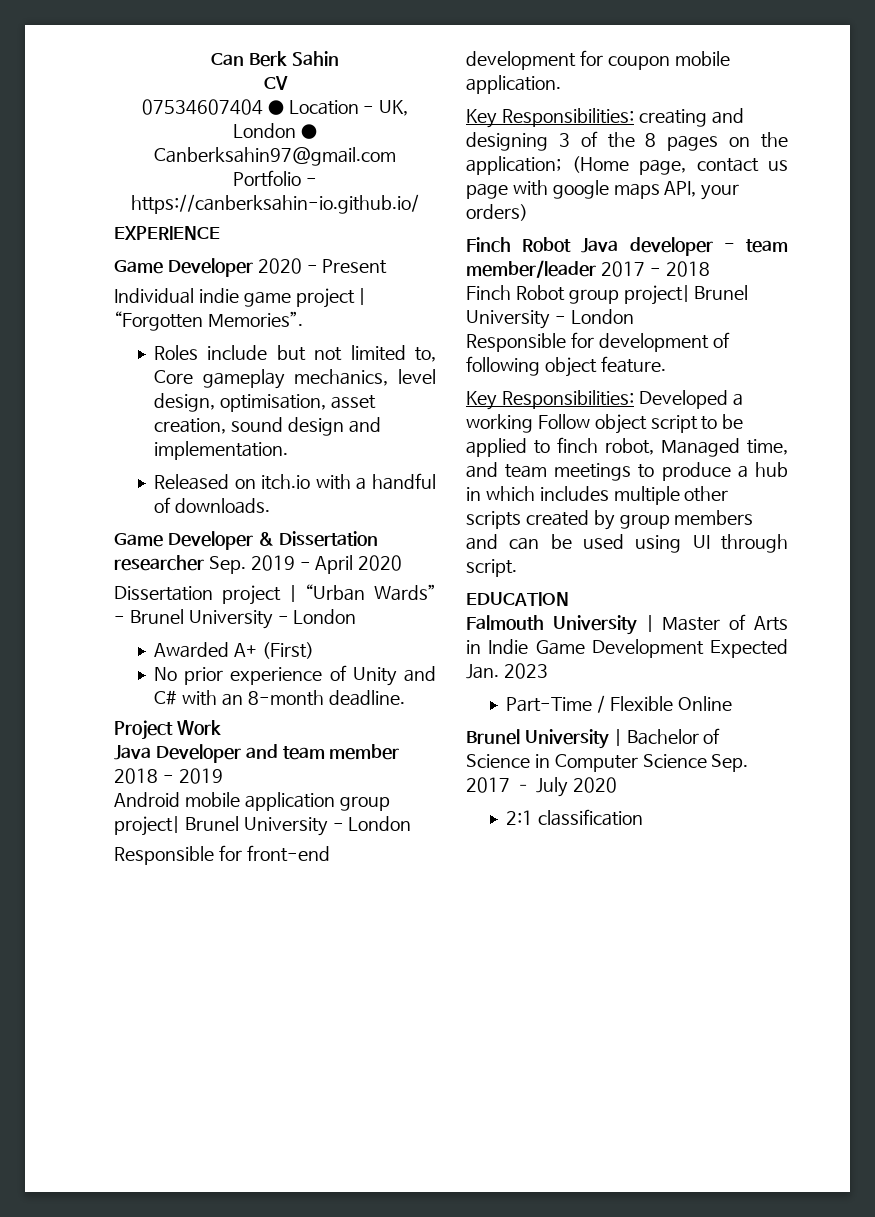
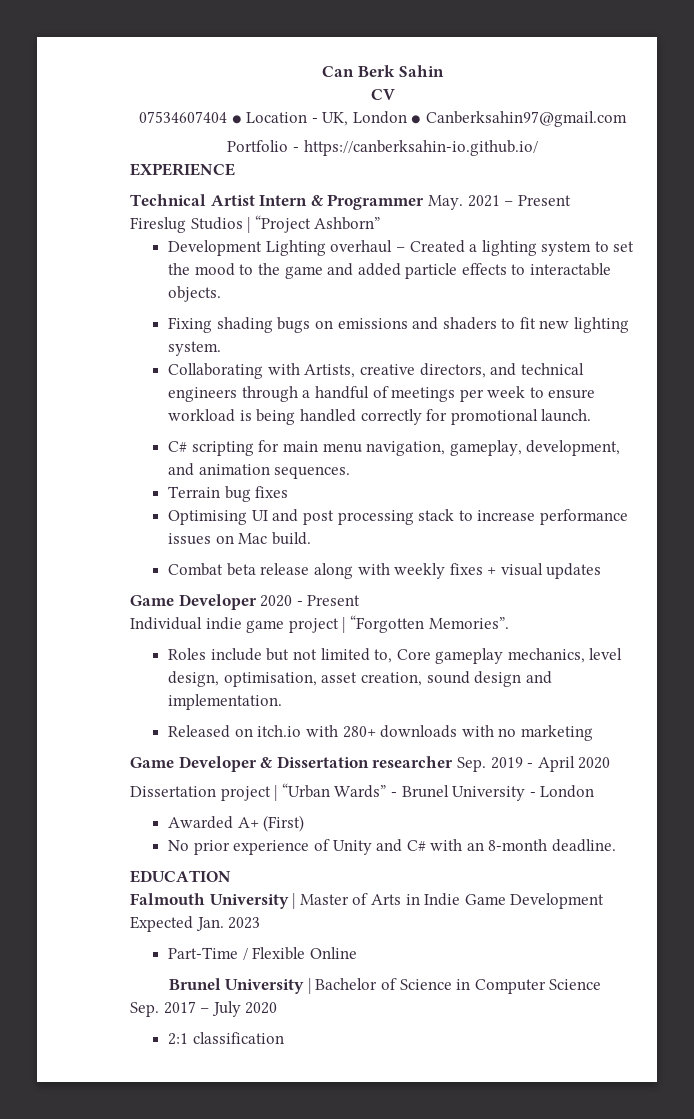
(220, 233) none -> [130,194,571,210] [130,215,381,233] [168,240,635,256] [168,263,612,279] [168,286,222,302] [168,317,630,333] [168,341,222,356] [168,363,584,379] [168,386,596,402] [168,409,592,425] [168,440,621,456] [168,463,351,479] [168,486,289,502] [168,509,628,525] [168,532,311,545] [168,563,602,579] // Technical Artist Intern & Programmer May. 2021 – Present // Fireslug Studios | “Project Ashborn” // Development Lighting overhaul – Created a lighting system to set the mood to the game and added particle effects to interactable objects. // Fixing shading bugs on emissions and shaders to fit new lighting system. // Collaborating with Artists, creative directors, and technical engineers through a handful of meetings per week to ensure workload is being handled correctly for promotional launch. // C# scripting for main menu navigation, gameplay, development, and animation sequences. // Terrain bug fixes // Optimising UI and post processing stack to increase performance issues on Mac build. // Combat beta release along with weekly fixes + visual updates
[356,473,437,490] [154,497,270,514] a handful of downloads. -> [342,725,593,741] 280+ downloads with no marketing
[114,720,221,740] [114,744,400,763] [114,768,223,784] [114,792,390,811] [114,816,412,836] [114,845,330,865] [466,50,730,70] [466,75,561,94] [466,108,744,128] [466,131,788,151] [466,156,788,175] [466,180,740,200] [466,204,528,221] [466,237,789,256] [466,260,710,278] [466,285,749,305] [466,309,634,329] [466,332,730,352] [466,356,666,377] [466,390,743,410] [466,414,744,434] [466,437,788,457] [466,462,788,481] [466,486,729,505] [466,510,754,530] [466,534,788,553] [466,559,517,577] // Project Work // Java Developer and team member 2018 - 2019 // Android mobile application group project| Brunel University - London // Responsible for front-end development for coupon mobile application. // Key Responsibilities: creating and designing 3 of the 8 pages on the application; (Home page, contact us page with google maps API, your orders) // Finch Robot Java developer - team member/leader 2017 - 2018 // Finch Robot group project| Brunel University - London // Responsible for development of following object feature. // Key Responsibilities: Developed a working Follow object script to be applied to finch robot, Managed time, and team meetings to produce a hub in which includes multiple other scripts created by group members and can be used using UI through script. -> (617, 845) none

